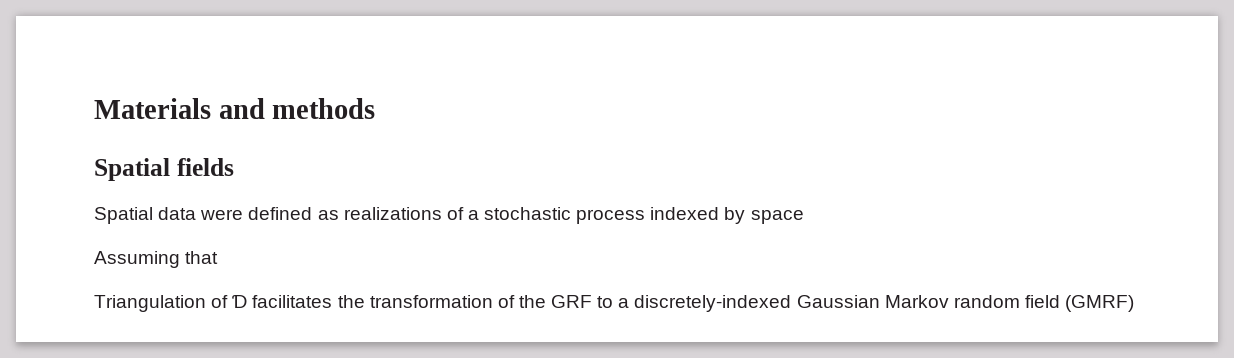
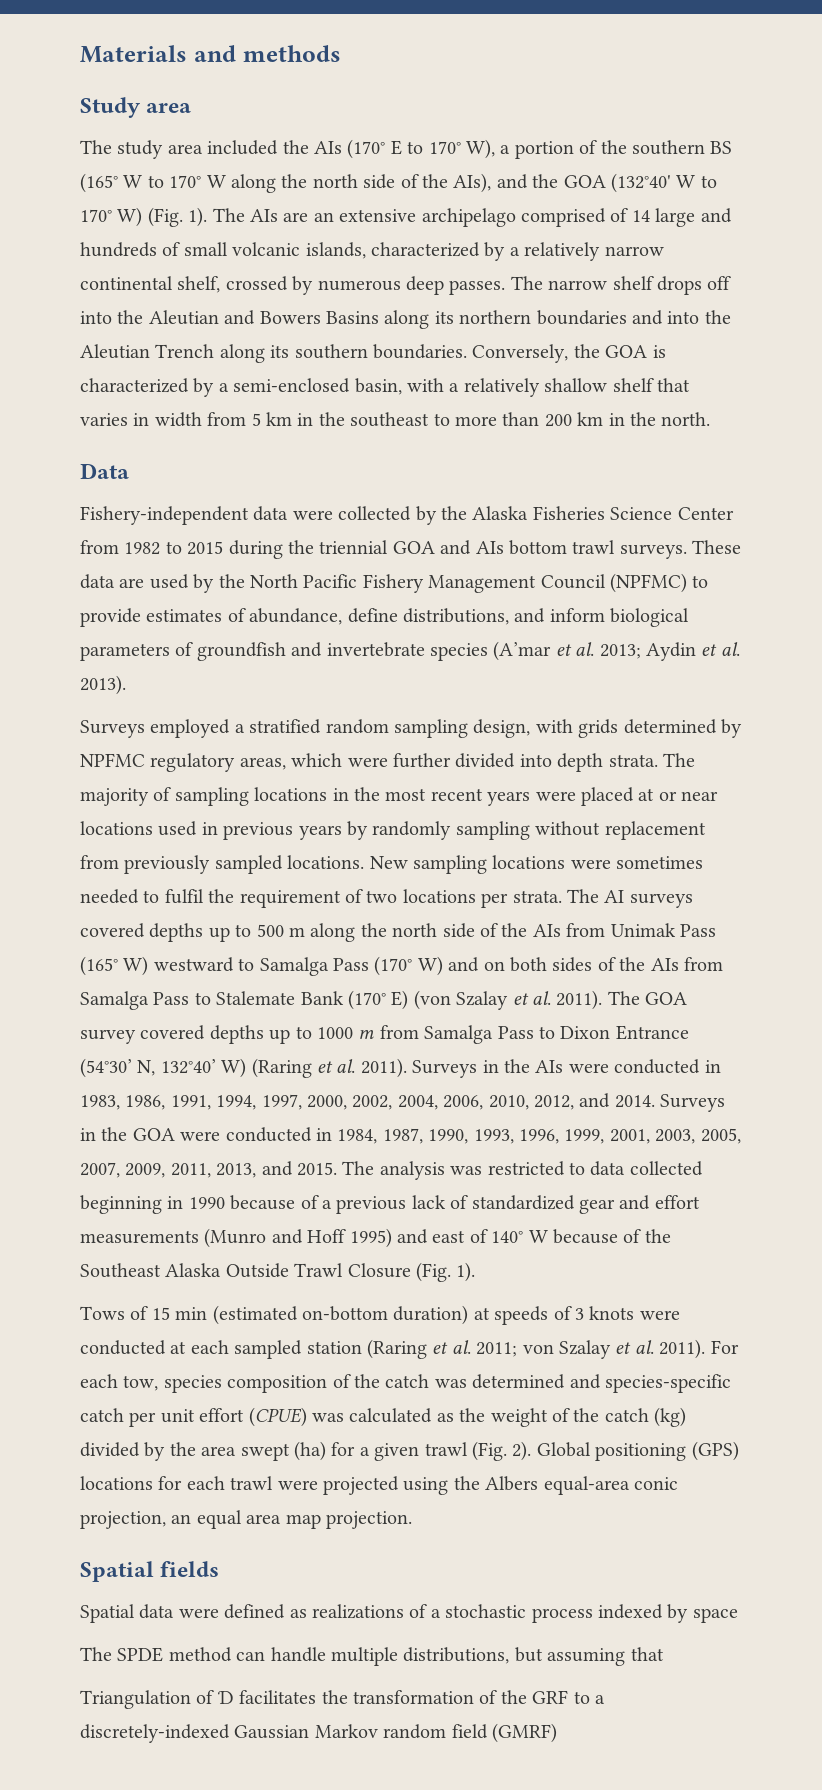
(376, 108) none -> [80,97,192,118] [80,139,733,159] [80,173,717,193] [80,207,732,227] [80,242,664,261] [80,276,732,295] [80,310,731,329] [80,344,666,363] [80,378,690,397] [80,412,711,427] [80,463,129,479] [80,506,734,525] [80,540,742,559] [80,573,709,593] [80,608,690,627] [80,641,740,661] [80,675,126,695] [80,719,742,738] [80,753,695,772] [80,787,719,806] [80,821,706,840] [80,855,704,874] [80,889,693,908] [80,923,716,942] [80,956,723,976] [80,990,688,1010] [80,1025,689,1044] [80,1058,721,1078] [80,1093,726,1112] [80,1127,741,1144] [80,1161,703,1180] [80,1195,700,1214] [80,1228,671,1248] [80,1262,476,1282] [80,1305,680,1325] [80,1339,739,1359] [80,1374,731,1393] [80,1407,687,1427] [80,1441,739,1461] [80,1476,678,1495] [80,1510,412,1529] // Study area // The study area included the AIs (170° E to 170° W), a portion of the southern BS (165° W to 170° W along the north side of the AIs), and the GOA (132°40' W to 170° W) (Fig. 1). The AIs are an extensive archipelago comprised of 14 large and hundreds of small volcanic islands, characterized by a relatively narrow continental shelf, crossed by numerous deep passes. The narrow shelf drops off into the Aleutian and Bowers Basins along its northern boundaries and into the Aleutian Trench along its southern boundaries. Conversely, the GOA is characterized by a semi-enclosed basin, with a relatively shallow shelf that varies in width from 5 km in the southeast to more than 200 km in the north. // Data // Fishery-independent data were collected by the Alaska Fisheries Science Center from 1982 to 2015 during the triennial GOA and AIs bottom trawl surveys. These data are used by the North Pacific Fishery Management Council (NPFMC) to provide estimates of abundance, define distributions, and inform biological parameters of groundfish and invertebrate species (A’mar et al. 2013; Aydin et al. 2013). // Surveys employed a stratified random sampling design, with grids determined by NPFMC regulatory areas, which were further divided into depth strata. The majority of sampling locations in the most recent years were placed at or near locations used in previous years by randomly sampling without replacement from previously sampled locations. New sampling locations were sometimes needed to fulfil the requirement of two locations per strata. The AI surveys covered depths up to 500 m along the north side of the AIs from Unimak Pass (165° W) westward to Samalga Pass (170° W) and on both sides of the AIs from Samalga Pass to Stalemate Bank (170° E) (von Szalay et al. 2011). The GOA survey covered depths up to 1000 m from Samalga Pass to Dixon Entrance (54°30’ N, 132°40’ W) (Raring et al. 2011). Surveys in the AIs were conducted in 1983, 1986, 1991, 1994, 1997, 2000, 2002, 2004, 2006, 2010, 2012, and 2014. Surveys in the GOA were conducted in 1984, 1987, 1990, 1993, 1996, 1999, 2001, 2003, 2005, 2007, 2009, 2011, 2013, and 2015. The analysis was restricted to data collected beginning in 1990 because of a previous lack of standardized gear and effort measurements (Munro and Hoff 1995) and east of 140° W because of the Southeast Alaska Outside Trawl Closure (Fig. 1). // Tows of 15 min (estimated on-bottom duration) at speeds of 3 knots were conducted at each sampled station (Raring et al. 2011; von Szalay et al. 2011). For each tow, species composition of the catch was determined and species-specific catch per unit effort (CPUE) was calculated as the weight of the catch (kg) divided by the area swept (ha) for a given trawl (Fig. 2). Global positioning (GPS) locations for each trawl were projected using the Albers equal-area conic projection, an equal area map projection.
[94,251,180,268] Assuming -> [80,1647,626,1666] The SPDE method can handle multiple distributions, but assuming

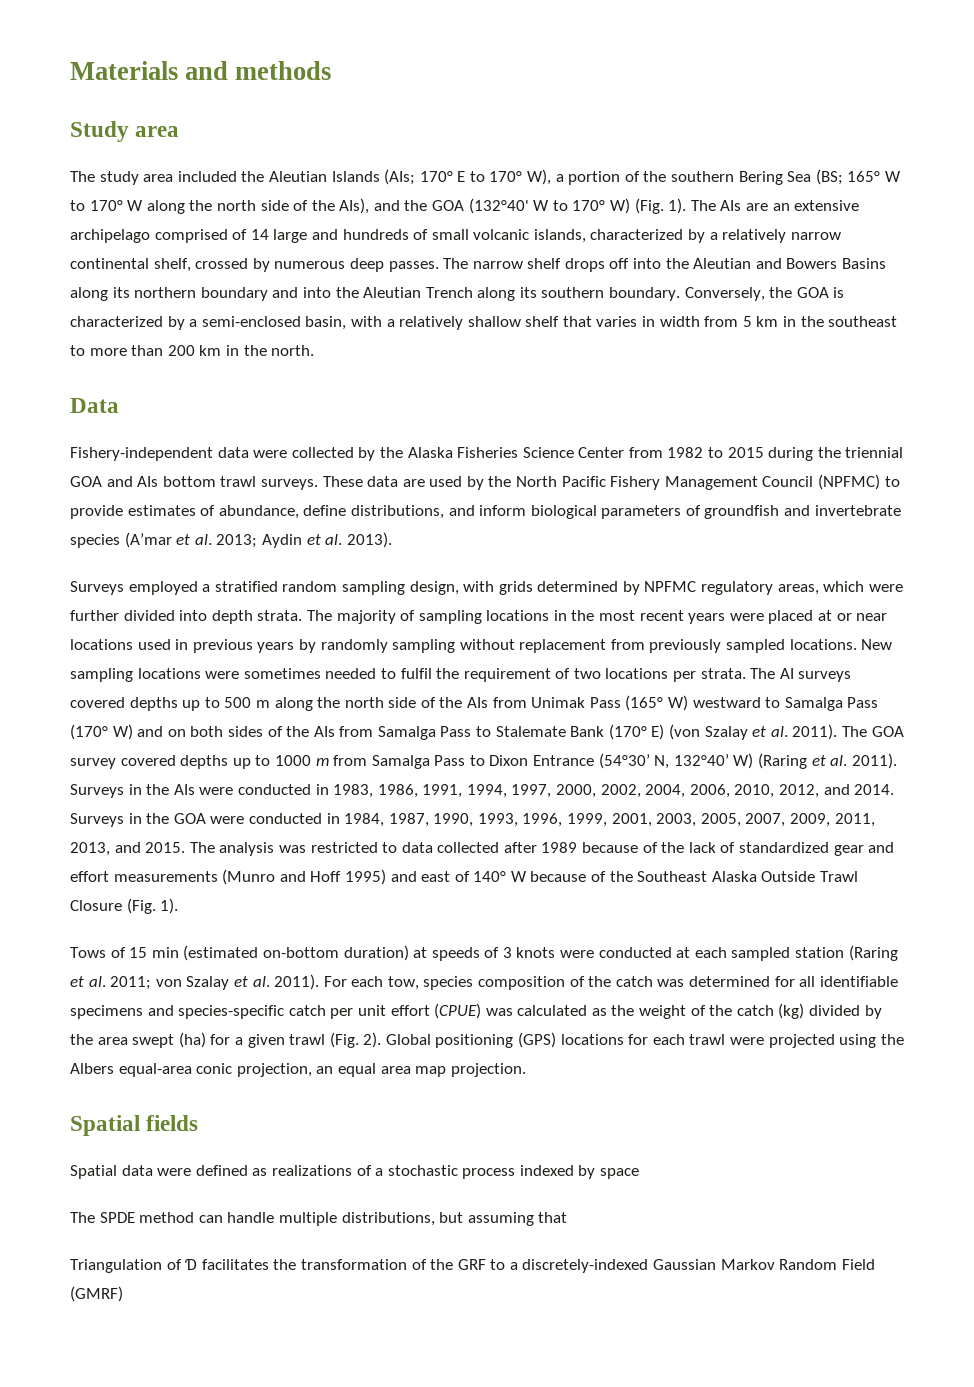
[314,139,386,159] AIs (170° -> [268,169,453,185] Aleutian Islands (AIs; 170°
[710,141,733,154] [80,173,118,193] BS (165° -> [738,169,881,185] Bering Sea (BS; 165°
[536,310,627,325] boundaries -> [200,287,268,301] boundary
[373,344,467,359] boundaries. -> [609,287,681,301] boundary.
[80,1195,407,1214] beginning in 1990 because of a previous -> [503,842,685,853] after 1989 because of the
(566, 1381) none -> [774,976,898,987] [70,1005,143,1019] for all identifiable specimens
[383,1724,488,1739] random field -> [779,1259,875,1270] Random Field

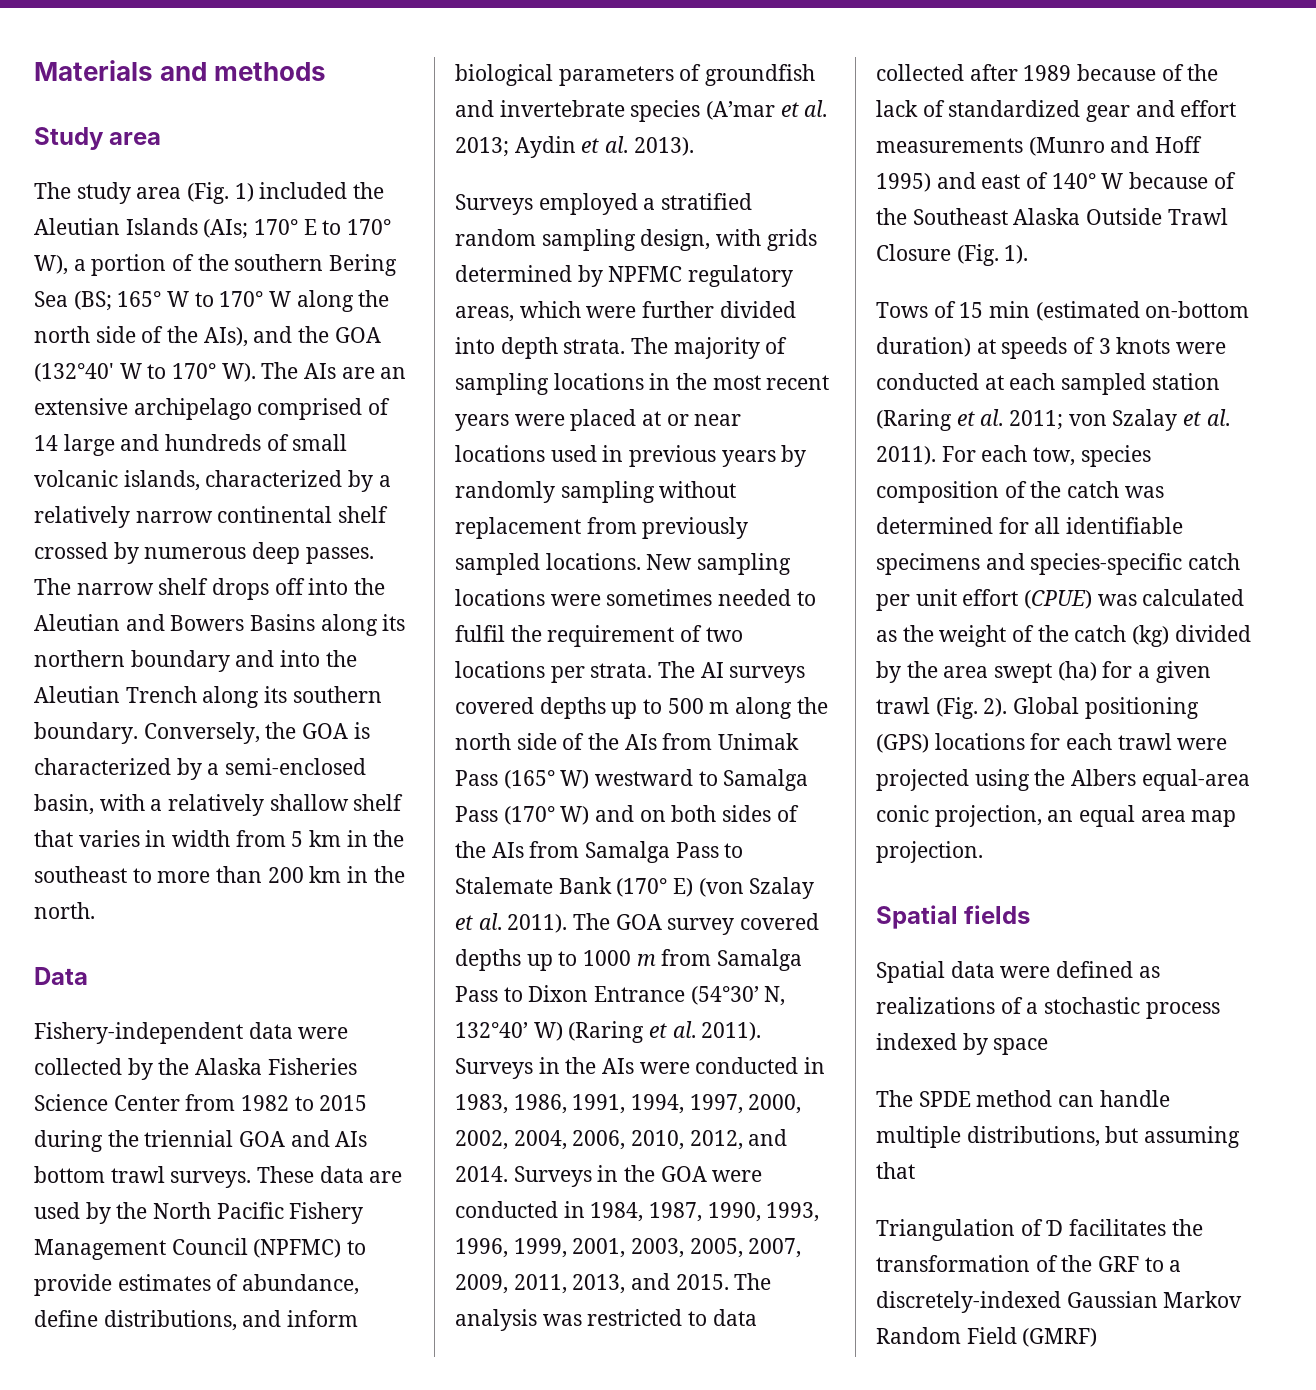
(174, 178) none -> [187,182,254,204] (Fig. 1)
[610,198,687,214] W) (Fig. 1). -> [221,363,256,382] W).
[153,258,191,272] shelf, -> [338,506,389,523] shelf

